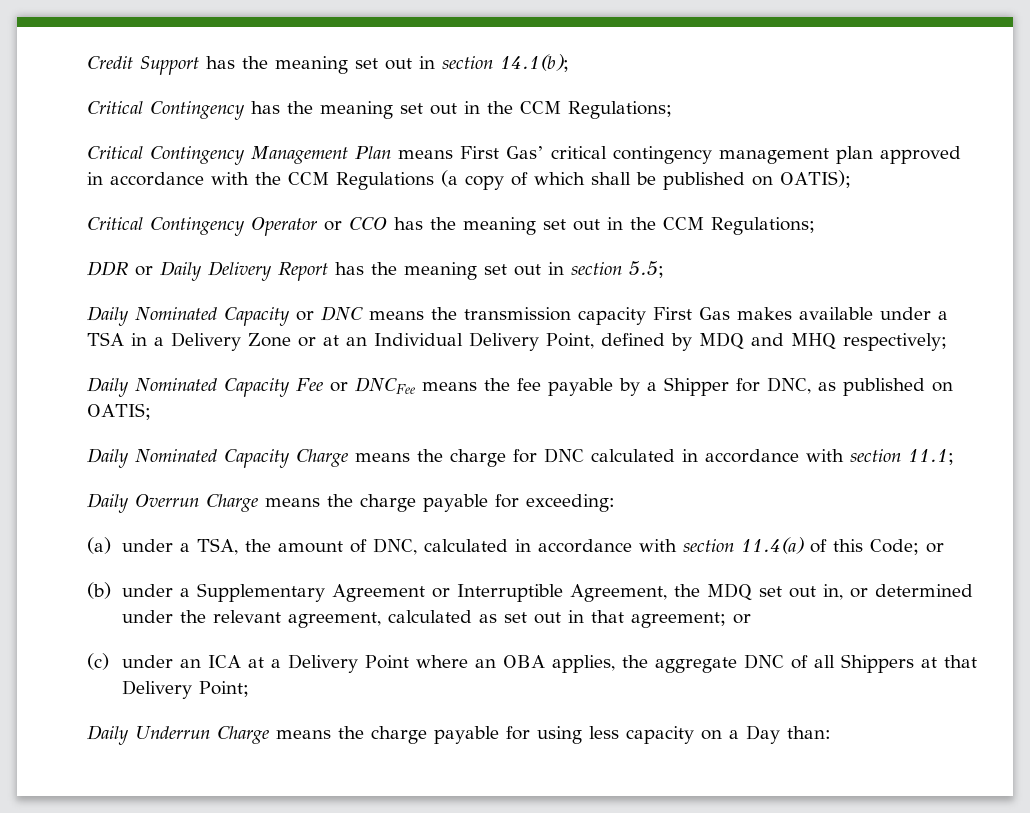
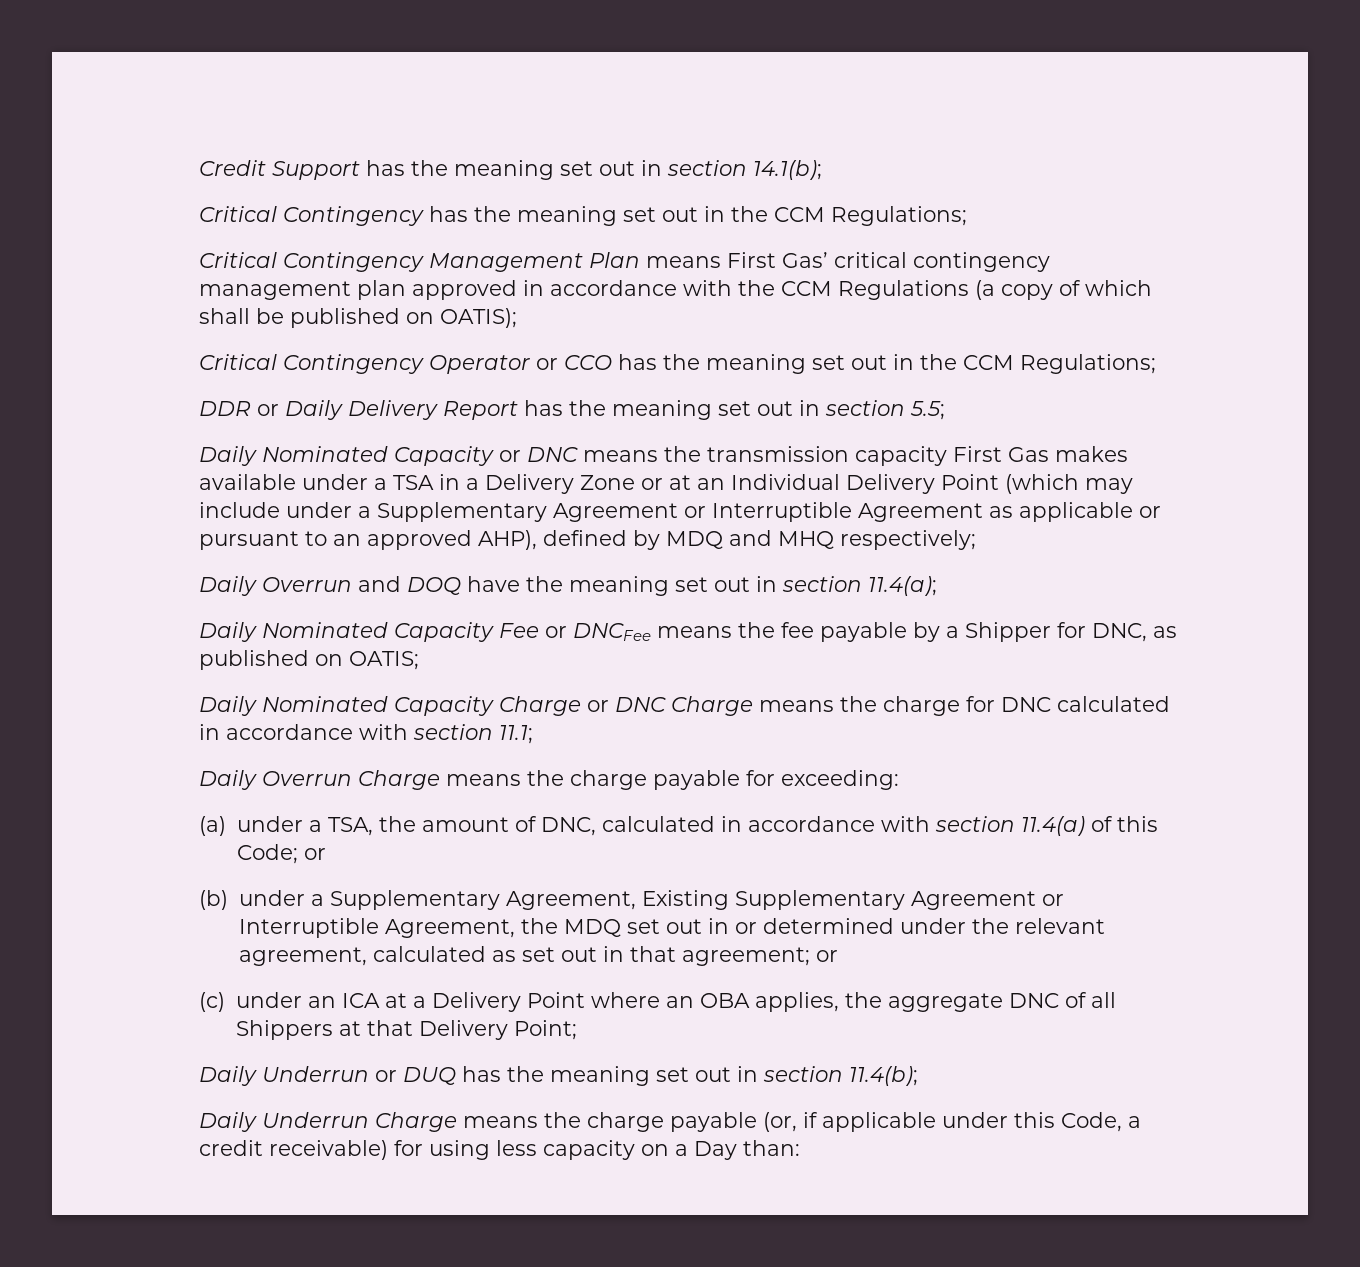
[545,333,594,349] Point, -> [941,474,1134,494] [199,502,1162,522] [199,530,538,550] Point (which may include under a Supplementary Agreement or Interruptible Agreement as applicable or pursuant to an approved AHP),
(947, 342) none -> [199,576,938,596] // Daily Overrun and DOQ have the meaning set out in section 11.4(a);
(348, 458) none -> [587,696,754,716] or DNC Charge
(325, 592) none -> [505,890,905,910] Agreement, Existing Supplementary
[822,584,843,600] in, -> [707,918,729,934] in
(249, 689) none -> [199,1066,919,1086] // Daily Underrun or DUQ has the meaning set out in section 11.4(b);
(499, 735) none -> [763,1112,1142,1132] [199,1140,389,1160] (or, if applicable under this Code, a credit receivable)

